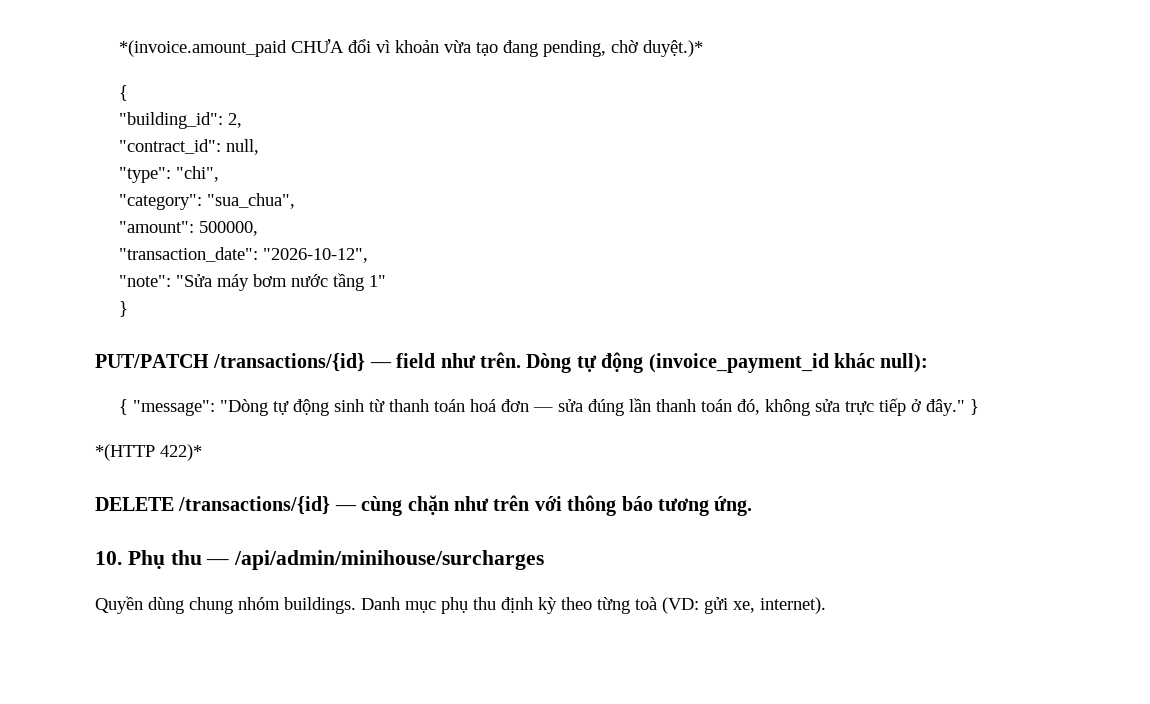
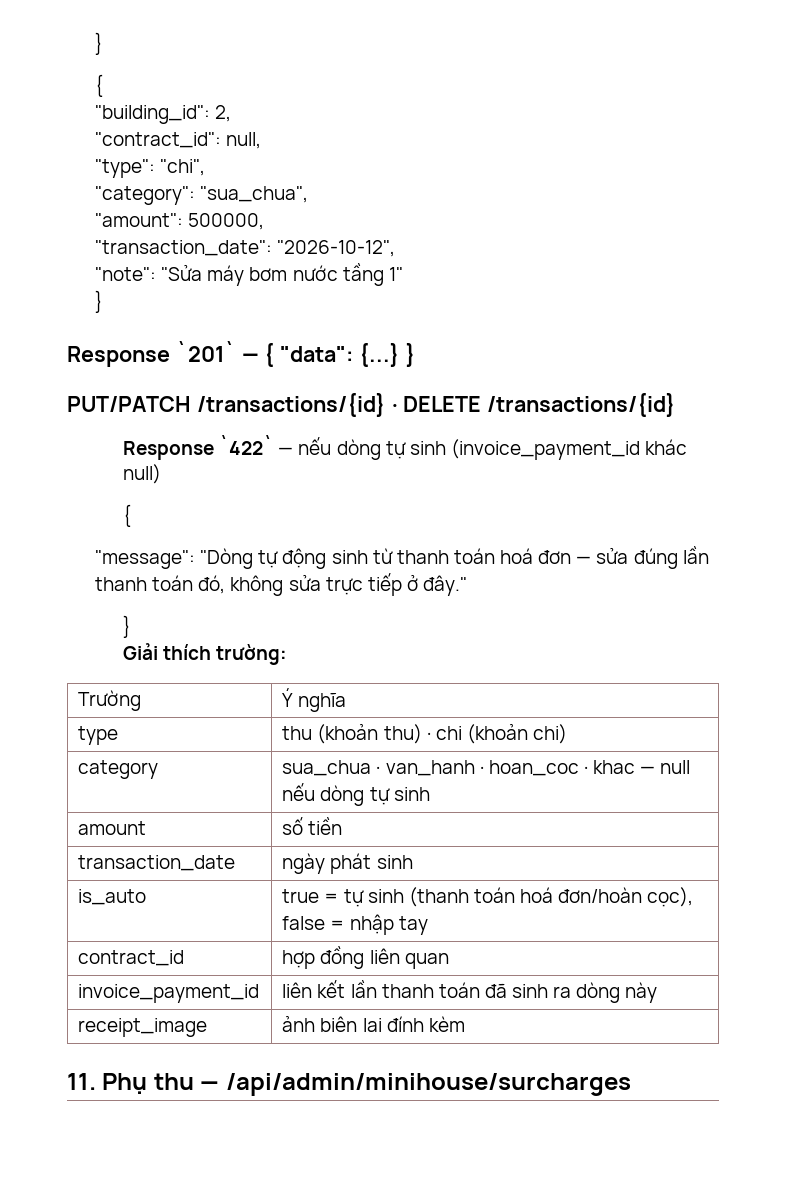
[118,39,703,57] *(invoice.amount_paid CHƯA đổi vì khoản vừa tạo đang pending, chờ duyệt.)* -> [95,32,104,55] }
[95,352,644,373] PUT/PATCH /transactions/{id} — field như trên. Dòng tự động -> [67,341,416,367] [67,393,677,417] [123,435,446,460] Response `201` — { "data": {...} } // PUT/PATCH /transactions/{id} · DELETE /transactions/{id} // Response `422` — nếu dòng tự sinh
[880,353,929,373] [118,399,128,415] null): // { -> [123,464,162,484] [123,504,132,527] null) // { //
[969,399,979,415] [95,444,202,461] [95,495,753,516] [95,550,545,570] [95,596,826,614] } // *(HTTP 422)* // DELETE /transactions/{id} — cùng chặn như trên với thông báo tương ứng. // 10. Phụ thu — /api/admin/minihouse/surcharges // Quyền dùng chung nhóm buildings. Danh mục phụ thu định kỳ theo từng toà (VD: gửi xe, internet). -> [123,615,132,638] [123,643,288,665] [78,690,142,711] [282,688,347,712] [78,726,119,745] [282,723,568,744] [78,760,159,779] [282,760,691,776] [282,783,430,806] [78,821,147,835] [282,817,343,835] [78,855,236,871] [282,853,413,874] [78,889,147,905] [282,887,694,907] [282,914,428,935] [78,950,185,966] [282,946,449,969] [78,984,260,1003] [282,980,658,1003] [78,1018,208,1037] [282,1015,465,1032] [67,1073,631,1096] // } // Giải thích trường: // Trường | Ý nghĩa // type | thu (khoản thu) · chi (khoản chi) // category | sua_chua · van_hanh · hoan_coc · khac — null nếu dòng tự sinh // amount | số tiền // transaction_date | ngày phát sinh // is_auto | true = tự sinh (thanh toán hoá đơn/hoàn cọc), false = nhập tay // contract_id | hợp đồng liên quan // invoice_payment_id | liên kết lần thanh toán đã sinh ra dòng này // receipt_image | ảnh biên lai đính kèm // 11. Phụ thu — /api/admin/minihouse/surcharges

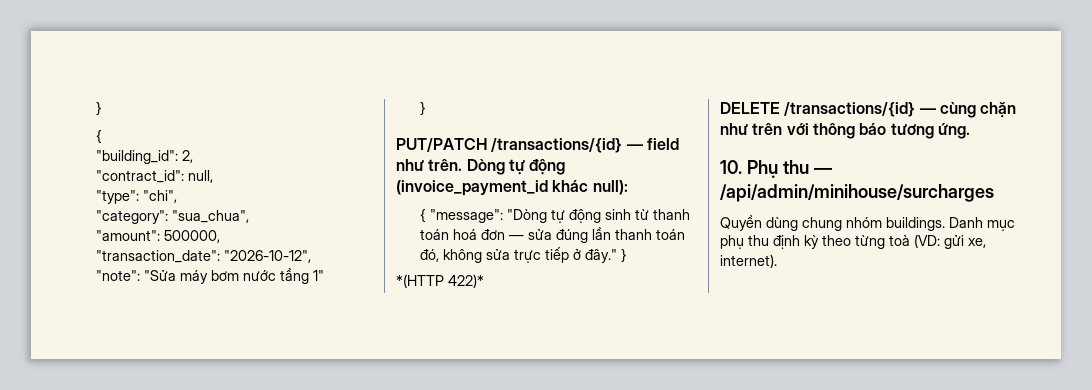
[67,341,416,367] [67,393,677,417] [123,435,446,460] Response `201` — { "data": {...} } // PUT/PATCH /transactions/{id} · DELETE /transactions/{id} // Response `422` — nếu dòng tự sinh -> [396,138,679,153] [396,159,566,175] PUT/PATCH /transactions/{id} — field như trên. Dòng tự động
[123,464,162,484] [123,504,132,527] null) // { // -> [592,180,628,195] [419,208,426,223] null): // {
[123,615,132,638] [123,643,288,665] [78,690,142,711] [282,688,347,712] [78,726,119,745] [282,723,568,744] [78,760,159,779] [282,760,691,776] [282,783,430,806] [78,821,147,835] [282,817,343,835] [78,855,236,871] [282,853,413,874] [78,889,147,905] [282,887,694,907] [282,914,428,935] [78,950,185,966] [282,946,449,969] [78,984,260,1003] [282,980,658,1003] [78,1018,208,1037] [282,1015,465,1032] [67,1073,631,1096] // } // Giải thích trường: // Trường | Ý nghĩa // type | thu (khoản thu) · chi (khoản chi) // category | sua_chua · van_hanh · hoan_coc · khac — null nếu dòng tự sinh // amount | số tiền // transaction_date | ngày phát sinh // is_auto | true = tự sinh (thanh toán hoá đơn/hoàn cọc), false = nhập tay // contract_id | hợp đồng liên quan // invoice_payment_id | liên kết lần thanh toán đã sinh ra dòng này // receipt_image | ảnh biên lai đính kèm // 11. Phụ thu — /api/admin/minihouse/surcharges -> [620,248,627,263] [396,274,484,288] [720,102,1017,118] [720,123,970,139] [720,160,832,178] [720,184,994,202] [720,214,1015,231] [720,234,986,249] [720,254,777,268] } // *(HTTP 422)* // DELETE /transactions/{id} — cùng chặn như trên với thông báo tương ứng. // 10. Phụ thu — /api/admin/minihouse/surcharges // Quyền dùng chung nhóm buildings. Danh mục phụ thu định kỳ theo từng toà (VD: gửi xe, internet).

